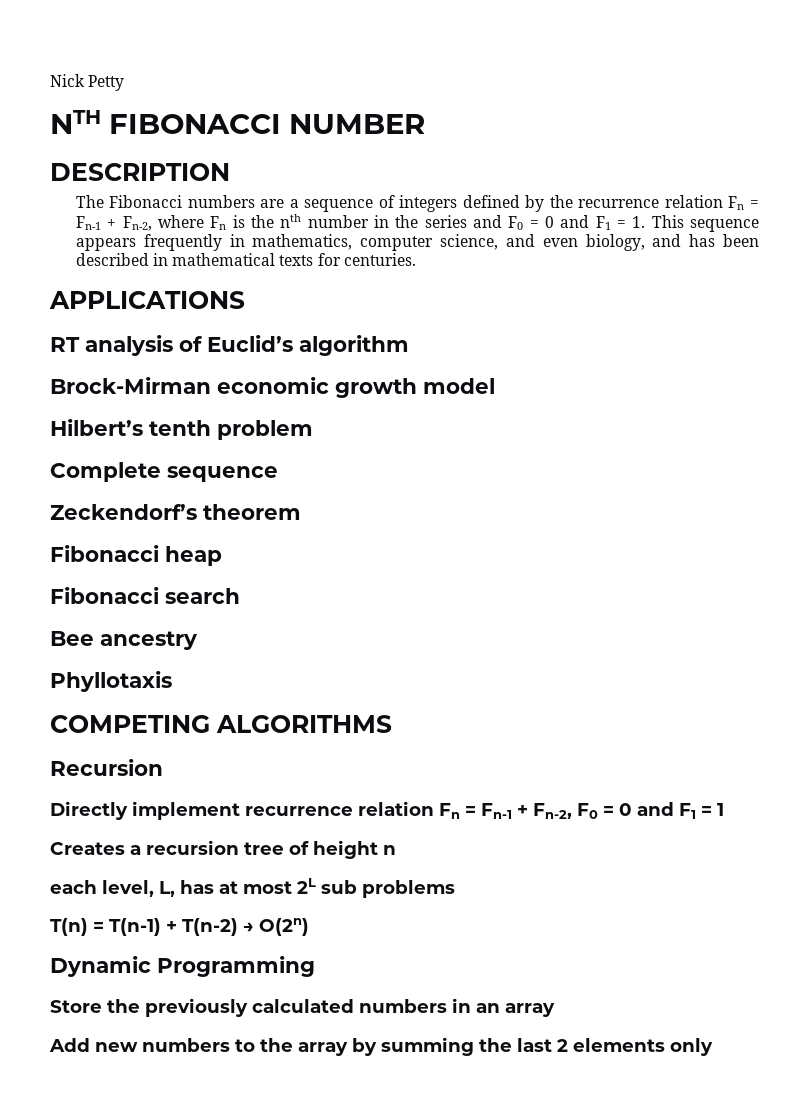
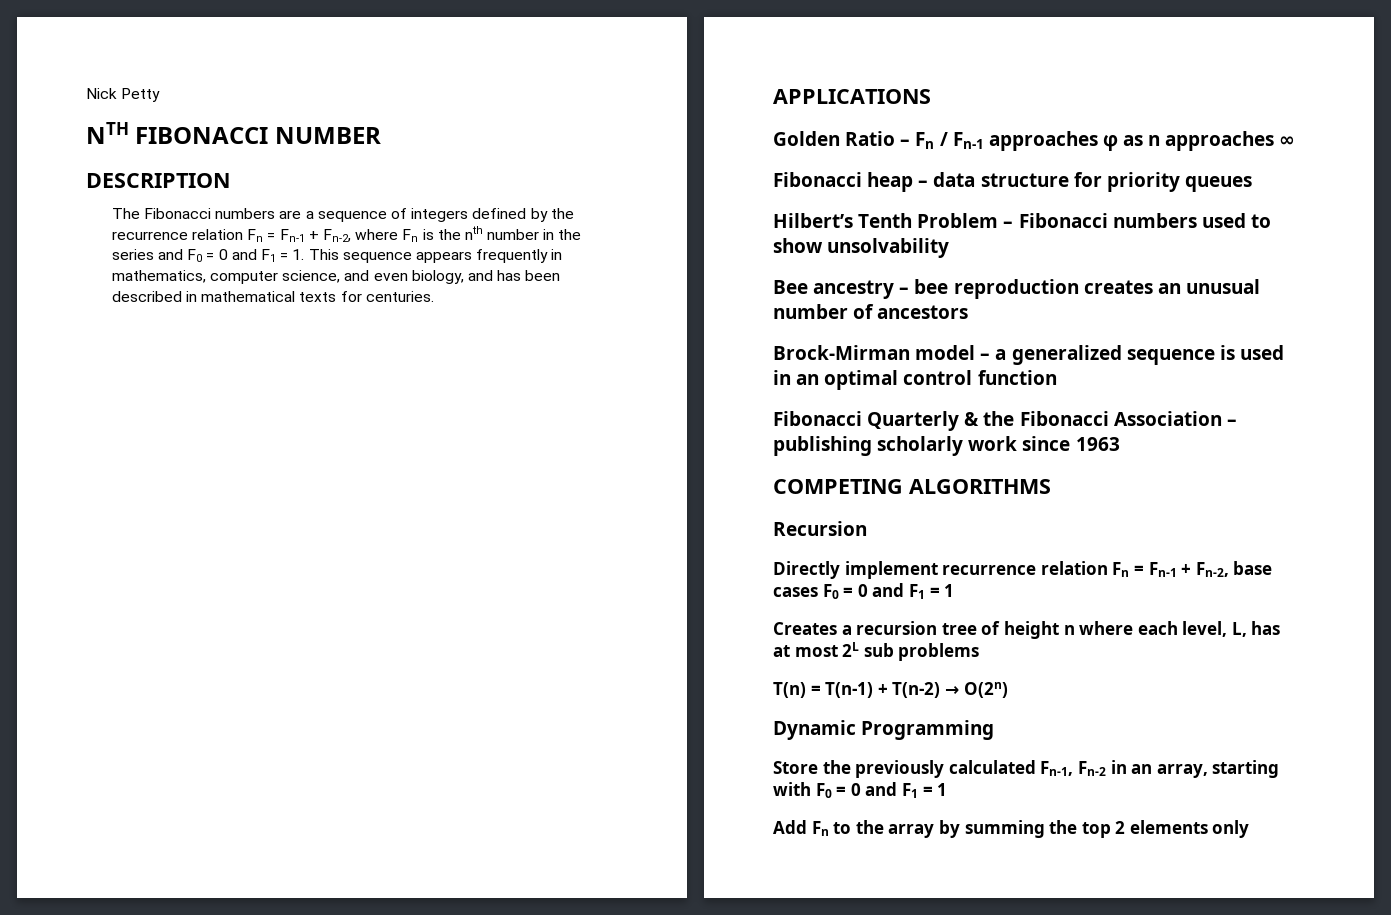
[50,335,409,356] [50,377,495,398] [50,419,313,440] [50,462,278,482] [50,504,301,520] [50,545,222,566] [50,587,240,604] [50,631,198,650] [50,671,172,692] RT analysis of Euclid’s algorithm // Brock-Mirman economic growth model // Hilbert’s tenth problem // Complete sequence // Zeckendorf’s theorem // Fibonacci heap // Fibonacci search // Bee ancestry // Phyllotaxis -> [773,131,1296,151] [773,172,1252,192] [773,213,1271,228] [773,238,950,258] [773,279,1260,299] [773,304,969,319] [773,345,1284,365] [773,370,1057,390] [773,411,1237,431] [773,436,1120,456] Golden Ratio – Fn / Fn-1 approaches φ as n approaches ∞ // Fibonacci heap – data structure for priority queues // Hilbert’s Tenth Problem – Fibonacci numbers used to show unsolvability // Bee ancestry – bee reproduction creates an unusual number of ancestors // Brock-Mirman model – a generalized sequence is used in an optimal control function // Fibonacci Quarterly & the Fibonacci Association – publishing scholarly work since 1963
(572, 811) none -> [1233,561,1273,575] [773,587,818,597] base cases
(396, 850) // -> [1079,621,1134,635] where
[359,998,555,1017] numbers in an array -> [1040,760,1280,778] [773,782,948,798] Fn-1, Fn-2 in an array, starting with F0 = 0 and F1 = 1
[95,1038,230,1052] new numbers -> [811,821,829,836] Fn
[517,1038,552,1052] last -> [1081,822,1111,838] top

